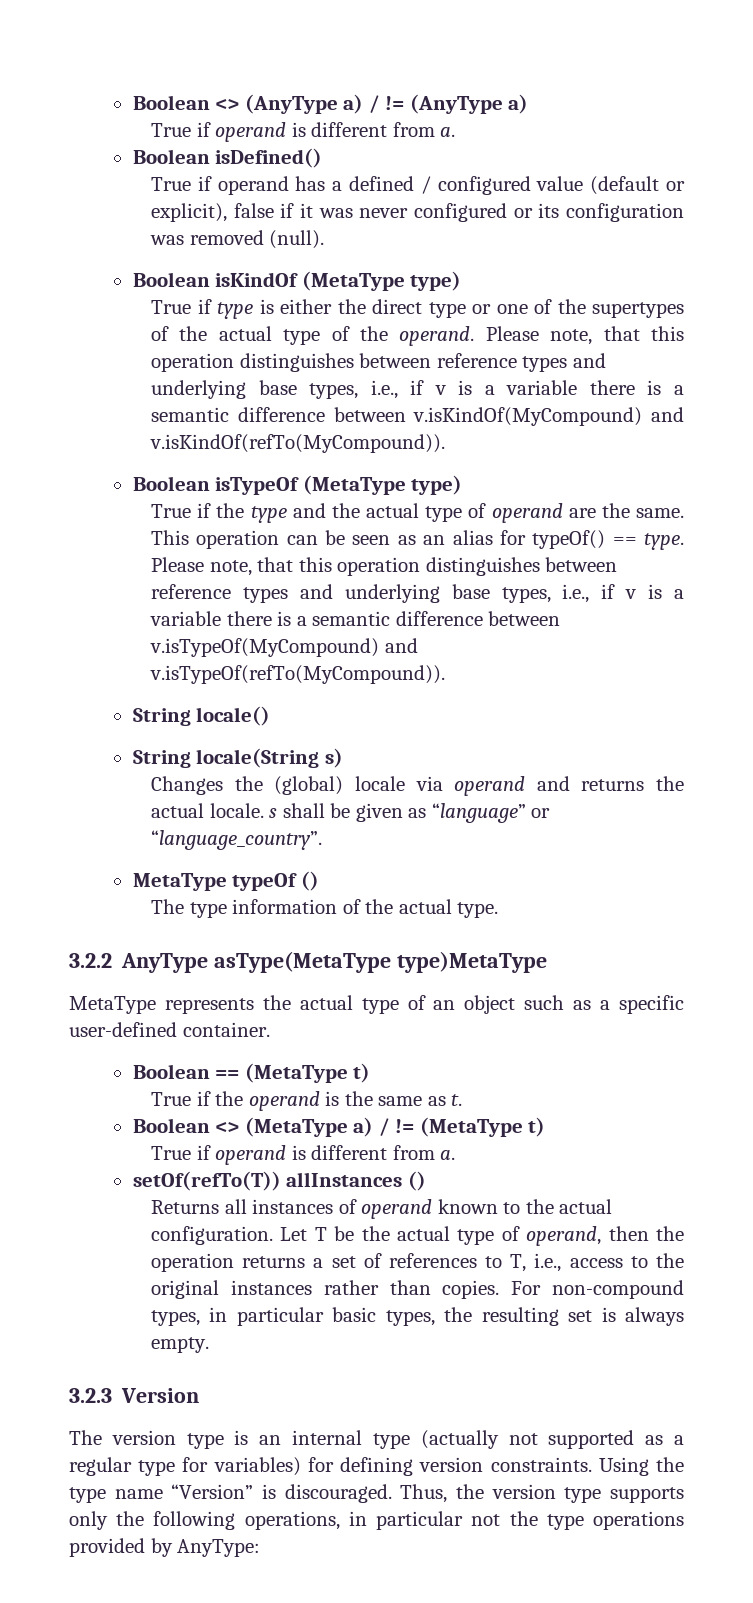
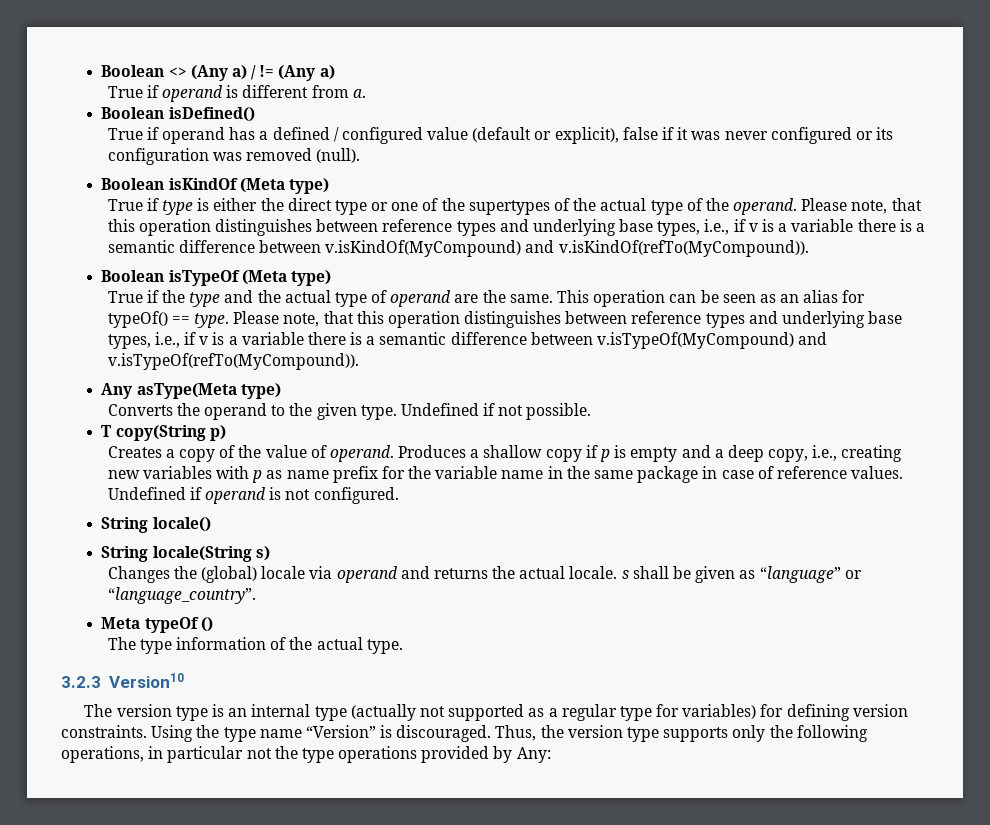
[132,94,503,114] Boolean <> (AnyType a) / != (AnyType -> [101,65,316,81] Boolean <> (Any a) / != (Any
[301,271,405,291] (MetaType -> [239,178,285,193] (Meta
[302,475,406,495] (MetaType -> [241,270,287,285] (Meta
(445, 674) none -> [101,383,281,399] [107,403,592,420] [101,425,226,441] [107,445,903,462] [107,466,904,483] [107,487,399,504] // Any asType(Meta type) // Converts the operand to the given type. Undefined if not possible. // T copy(String p) // Creates a copy of the value of operand. Produces a shallow copy if p is empty and a deep copy, i.e., creating new variables with p as name prefix for the variable name in the same package in case of reference values. Undefined if operand is not configured.
[132,873,227,891] MetaType -> [101,617,141,629] Meta
[69,951,548,973] [69,995,685,1014] [69,1022,270,1037] [132,1063,371,1083] [150,1091,463,1111] [132,1117,546,1137] [150,1145,456,1165] [132,1171,426,1191] [150,1199,613,1219] [150,1226,685,1246] [150,1253,684,1272] [150,1280,684,1299] [150,1307,685,1326] [150,1337,209,1353] [69,1388,200,1403] 3.2.2 AnyType asType(MetaType type)MetaType // MetaType represents the actual type of an object such as a specific user-defined container. // Boolean == (MetaType t) // True if the operand is the same as t. // Boolean <> (MetaType a) / != (MetaType t) // True if operand is different from a. // setOf(refTo(T)) allInstances () // Returns all instances of operand known to the actual configuration. Let T be the actual type of operand, then the operation returns a set of references to T, i.e., access to the original instances rather than copies. For non-compound types, in particular basic types, the resulting set is always empty. // 3.2.3 Version -> [61,673,184,688] 3.2.3 Version10
[177,1539,261,1557] AnyType: -> [516,747,551,763] Any:

